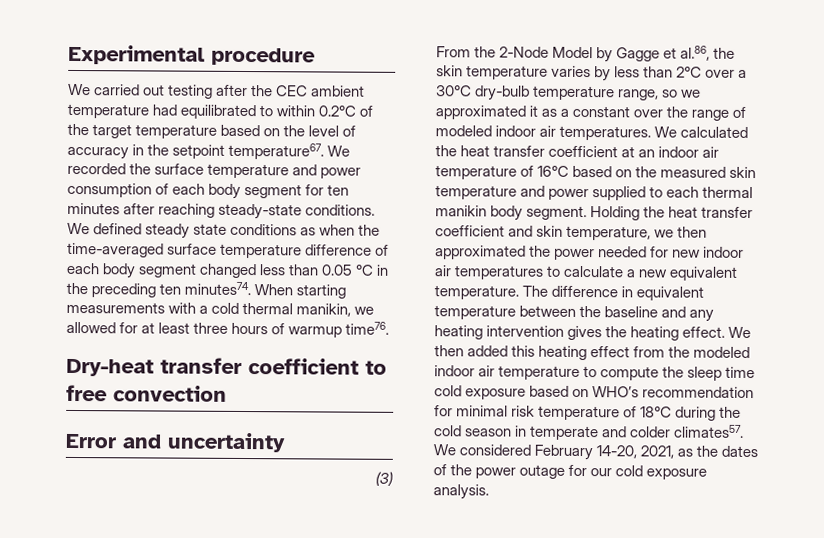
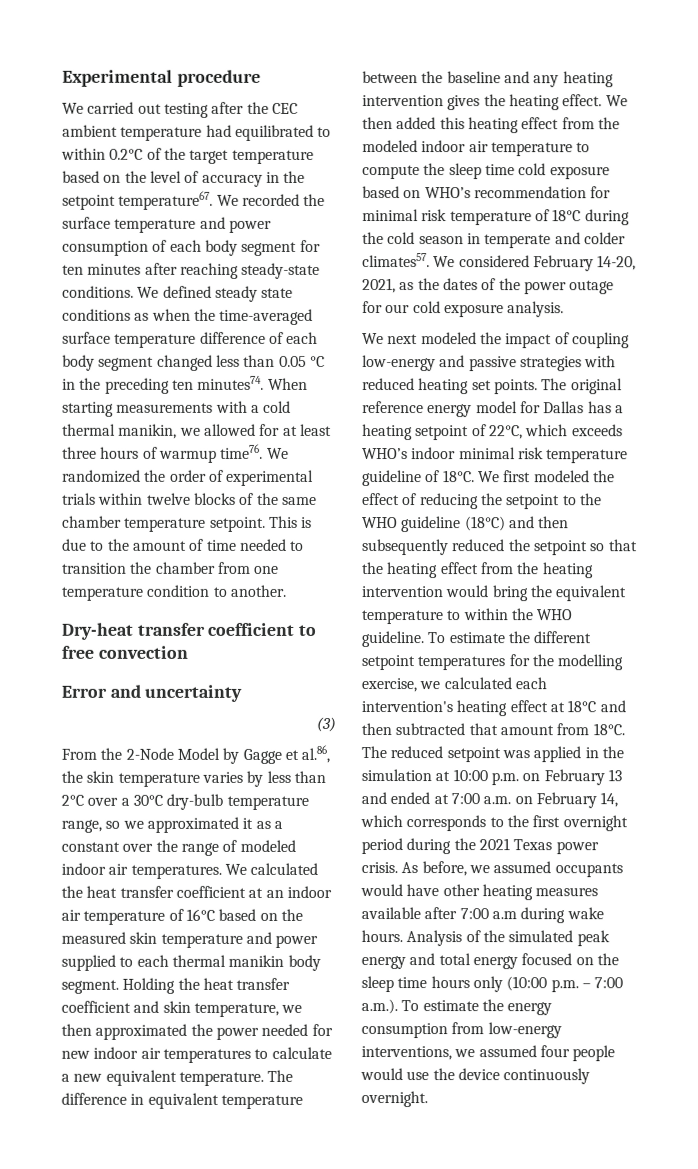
(390, 328) none -> [266,447,289,459] [62,469,315,486] [62,492,317,505] [62,515,313,532] [62,538,305,551] [62,561,280,574] [61,584,286,601] We randomized the order of experimental trials within twelve blocks of the same chamber temperature setpoint. This is due to the amount of time needed to transition the chamber from one temperature condition to another.
(489, 492) none -> [362,332,630,349] [362,355,617,372] [362,378,623,395] [362,401,624,418] [362,424,623,441] [362,447,629,464] [362,470,615,487] [362,493,602,510] [362,516,570,533] [362,539,638,556] [362,562,594,579] [361,585,627,602] [361,608,573,625] [361,631,592,648] [361,654,624,671] [361,677,547,693] [361,700,626,717] [361,723,625,736] [361,746,624,763] [361,769,622,786] [361,792,619,809] [360,815,628,832] [361,838,599,855] [361,861,623,878] [360,884,599,901] [361,907,604,924] [361,930,610,947] [361,953,619,970] [361,976,624,993] [361,999,553,1016] [361,1022,562,1039] [361,1045,616,1062] [360,1068,591,1085] [361,1091,428,1108] // We next modeled the impact of coupling low-energy and passive strategies with reduced heating set points. The original reference energy model for Dallas has a heating setpoint of 22°C, which exceeds WHO’s indoor minimal risk temperature guideline of 18°C. We first modeled the effect of reducing the setpoint to the WHO guideline (18°C) and then subsequently reduced the setpoint so that the heating effect from the heating intervention would bring the equivalent temperature to within the WHO guideline. To estimate the different setpoint temperatures for the modelling exercise, we calculated each intervention's heating effect at 18°C and then subtracted that amount from 18°C. The reduced setpoint was applied in the simulation at 10:00 p.m. on February 13 and ended at 7:00 a.m. on February 14, which corresponds to the first overnight period during the 2021 Texas power crisis. As before, we assumed occupants would have other heating measures available after 7:00 a.m during wake hours. Analysis of the simulated peak energy and total energy focused on the sleep time hours only (10:00 p.m. – 7:00 a.m.). To estimate the energy consumption from low-energy interventions, we assumed four people would use the device continuously overnight.

